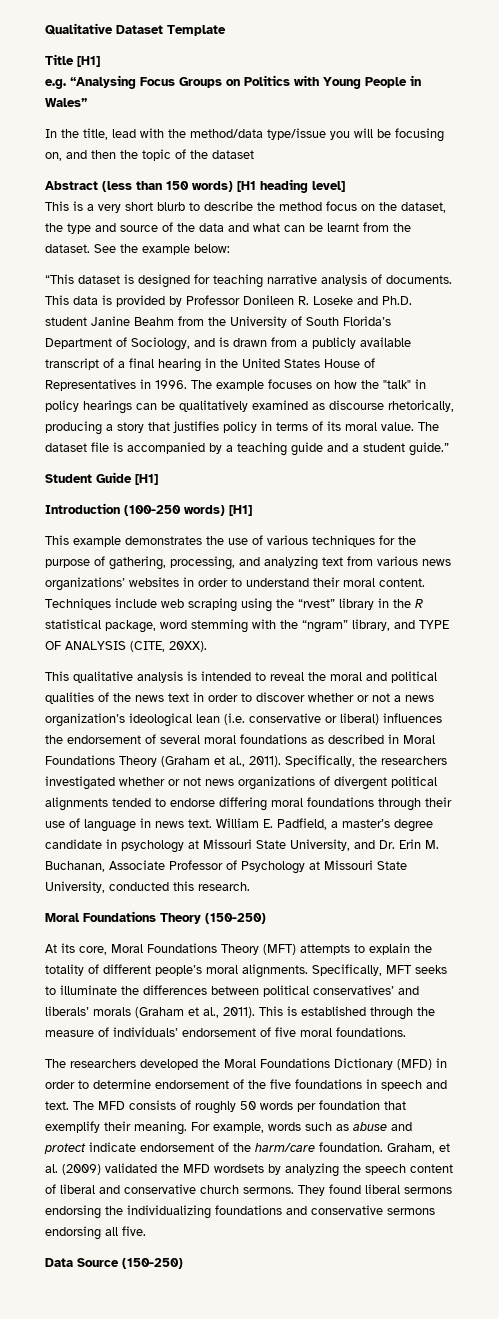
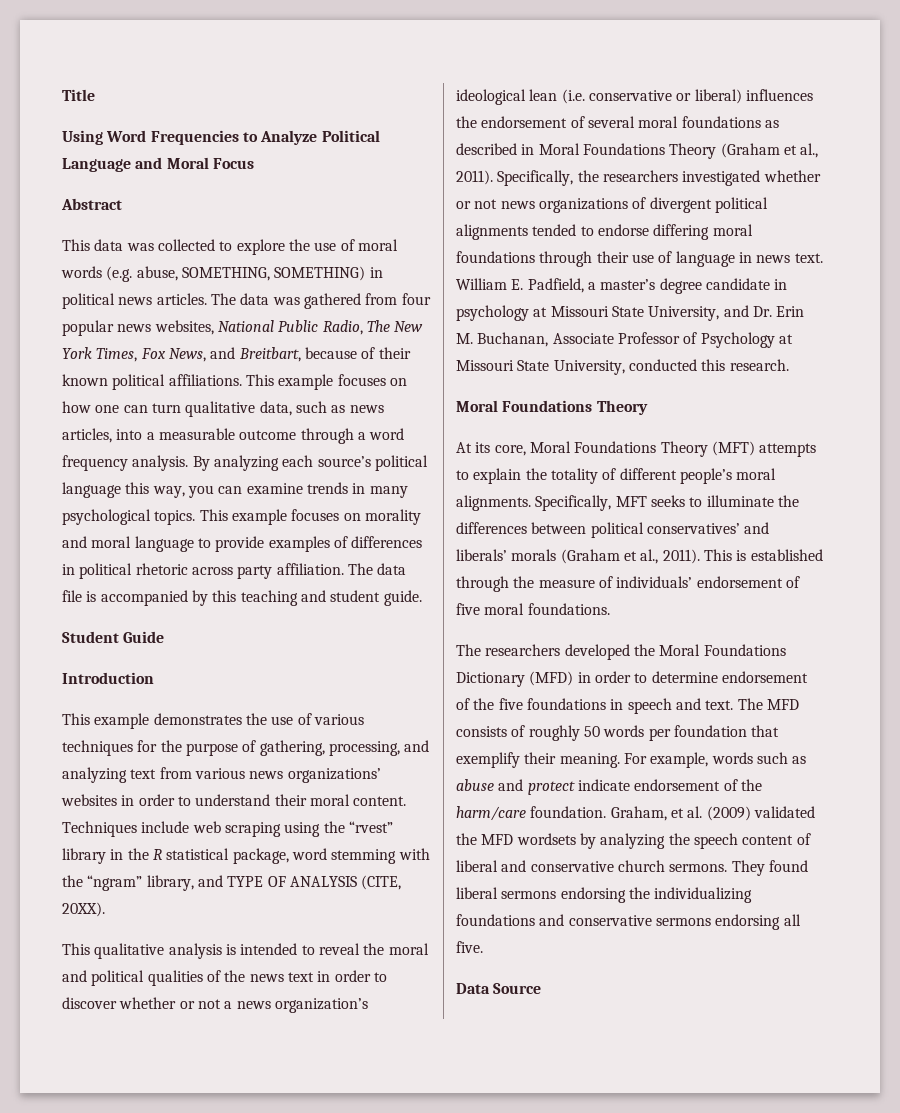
[45,23,226,36] [45,54,100,67] [45,75,421,89] [45,98,87,107] [45,128,444,142] [45,149,254,161] [45,179,345,193] [45,201,446,213] [45,222,411,234] [45,244,230,255] [45,274,452,288] [45,295,412,307] [45,316,391,328] [45,337,411,351] [45,358,375,372] [45,379,426,391] [45,400,454,414] [45,421,439,435] [45,442,449,456] Qualitative Dataset Template // Title [H1] // e.g. “Analysing Focus Groups on Politics with Young People in Wales” // In the title, lead with the method/data type/issue you will be focusing on, and then the topic of the dataset // Abstract (less than 150 words) [H1 heading level] // This is a very short blurb to describe the method focus on the dataset, the type and source of the data and what can be learnt from the dataset. See the example below: // “This dataset is designed for teaching narrative analysis of documents. This data is provided by Professor Donileen R. Loseke and Ph.D. student Janine Beahm from the University of South Florida’s Department of Sociology, and is drawn from a publicly available transcript of a final hearing in the United States House of Representatives in 1996. The example focuses on how the "talk" in policy hearings can be qualitatively examined as discourse rhetorically, producing a story that justifies policy in terms of its moral value. The dataset file is accompanied by a teaching guide and a student guide.” -> [62,89,95,101] [62,130,380,145] [62,157,254,172] [61,198,122,210] [62,239,398,255] [61,266,383,282] [62,293,431,309] [62,320,424,336] [62,347,411,362] [62,374,407,390] [62,401,384,417] [62,428,405,444] [62,455,428,471] [62,482,408,498] [62,509,421,525] [62,536,423,552] [62,563,407,579] [62,590,422,606] Title // Using Word Frequencies to Analyze Political Language and Moral Focus // Abstract // This data was collected to explore the use of moral words (e.g. abuse, SOMETHING, SOMETHING) in political news articles. The data was gathered from four popular news websites, National Public Radio, The New York Times, Fox News, and Breitbart, because of their known political affiliations. This example focuses on how one can turn qualitative data, such as news articles, into a measurable outcome through a word frequency analysis. By analyzing each source’s political language this way, you can examine trends in many psychological topics. This example focuses on morality and moral language to provide examples of differences in political rhetoric across party affiliation. The data file is accompanied by this teaching and student guide.
[135,474,158,485] [H1] -> (165, 637) none
[124,505,252,516] (100-250 words) [H1] -> (154, 678) none
[205,913,266,924] (150-250) -> (648, 407) none
[122,1258,183,1269] (150-250) -> (542, 988) none

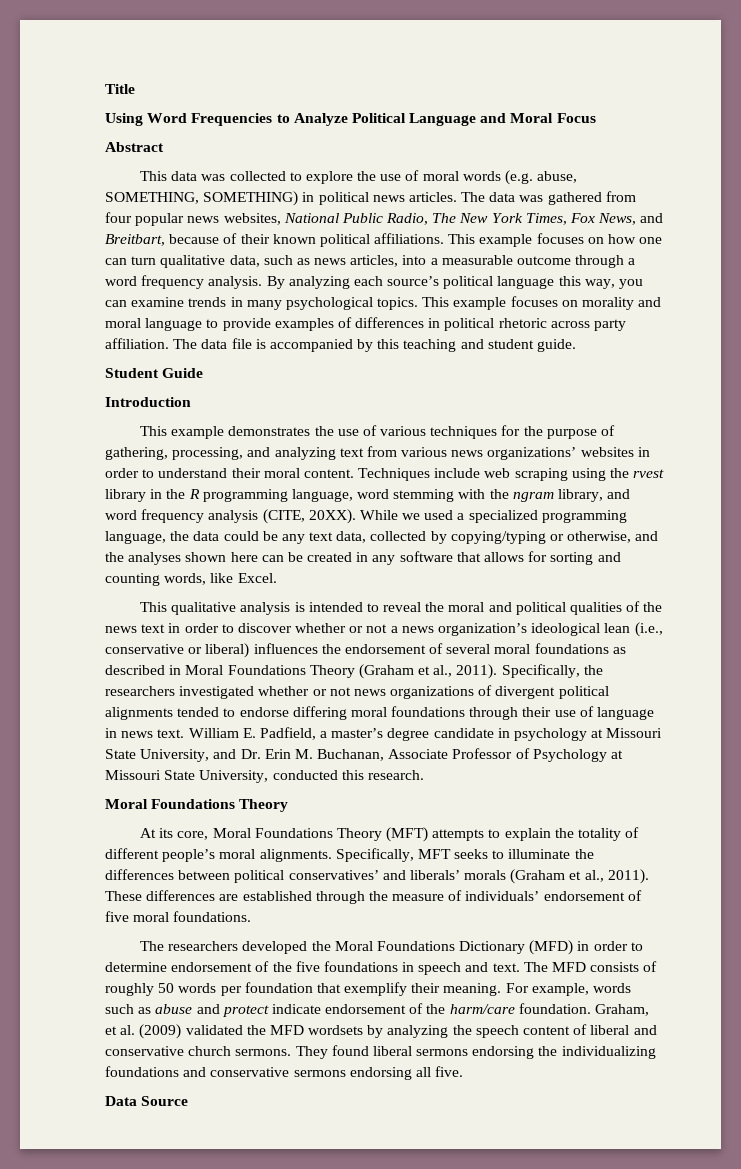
[348,821,393,833] “rvest” -> [633,469,665,478] rvest
[166,848,289,864] statistical package, -> [202,489,353,502] programming language,
[87,875,143,891] “ngram” -> [512,492,554,502] ngram
[227,876,357,887] TYPE OF ANALYSIS -> [105,509,259,523] word frequency analysis
(105, 909) none -> [359,510,627,523] [105,531,659,544] [105,551,621,565] [105,573,277,586] While we used a specialized programming language, the data could be any text data, collected by copying/typing or otherwise, and the analyses shown here can be created in any software that allows for sorting and counting words, like Excel.
[561,89,585,104] (i.e. -> [634,622,663,637] (i.e.,
[703,549,747,561] This is -> [105,890,239,901] These differences are

